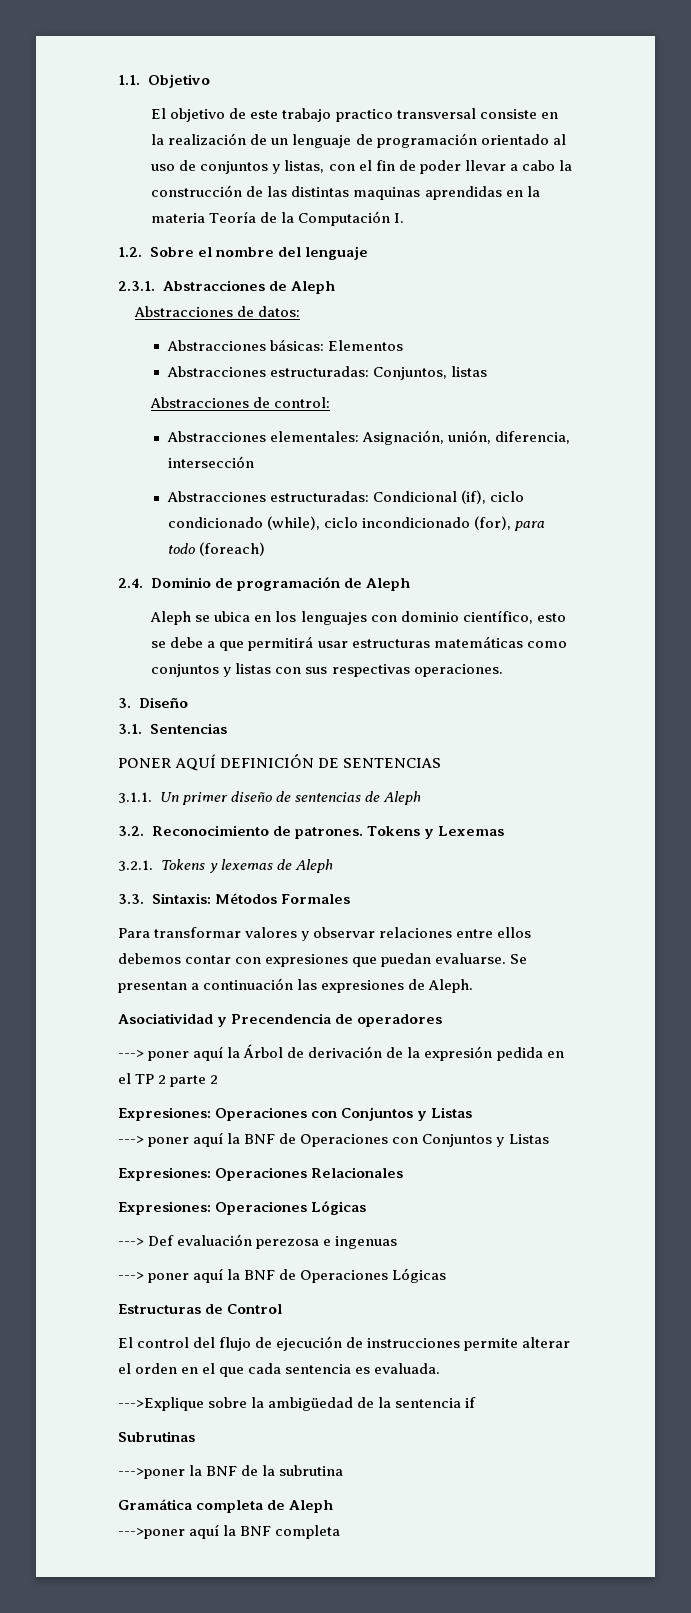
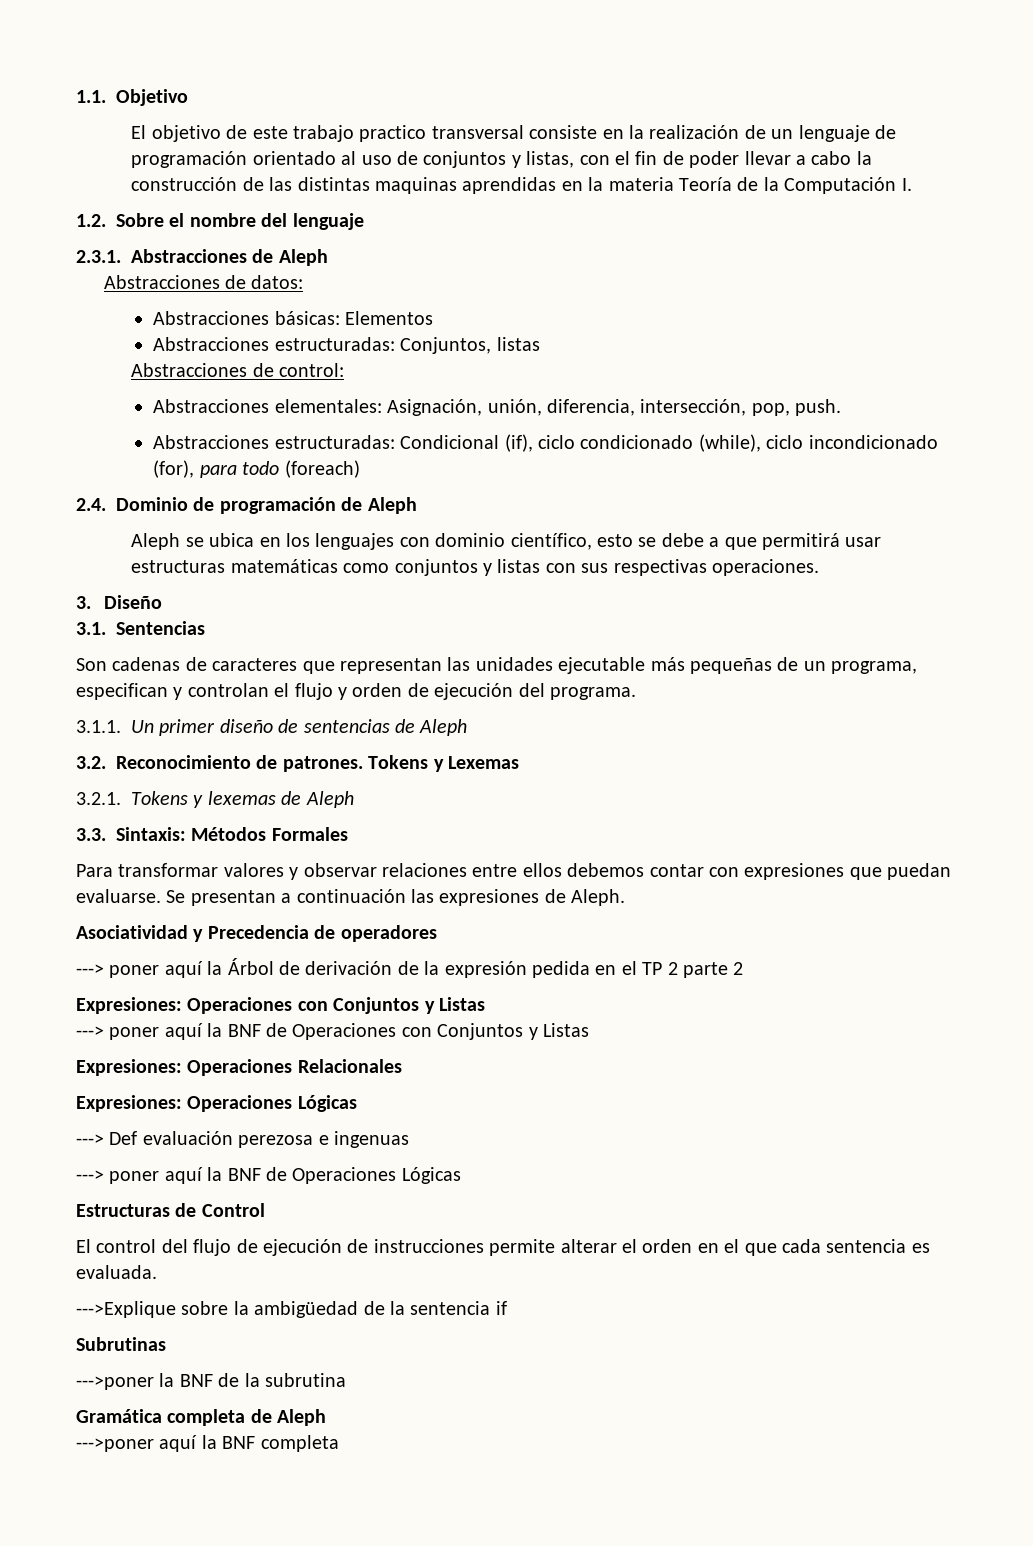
[167,456,254,468] intersección -> [640,399,842,416] intersección, pop, push.
[118,754,442,771] PONER AQUÍ DEFINICIÓN DE SENTENCIAS -> [76,657,918,674] [76,683,636,700] Son cadenas de caracteres que representan las unidades ejecutable más pequeñas de un programa, especifican y controlan el flujo y orden de ejecución del programa.
[231,1013,332,1024] Precendencia -> [207,925,309,939] Precedencia

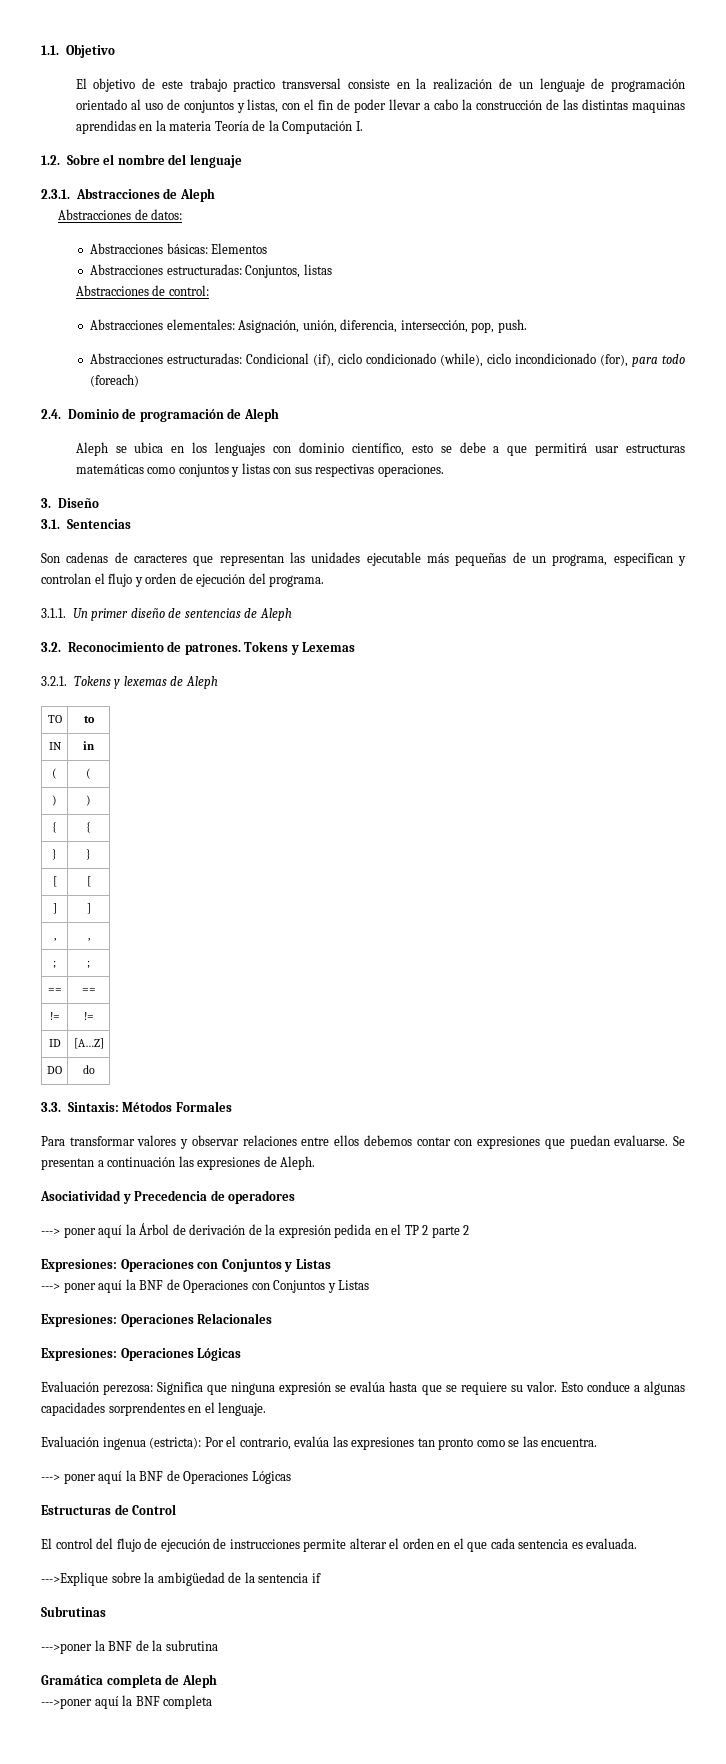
(354, 799) none -> [47,715,62,723] [83,716,95,723] [48,742,62,750] [83,741,95,750] [52,768,57,779] [86,768,91,779] [52,795,57,806] [86,795,91,806] [52,822,57,833] [86,822,91,833] [52,849,57,860] [86,849,91,860] [52,876,57,887] [86,876,91,887] [52,903,57,914] [86,903,91,914] [53,938,56,941] [87,938,90,941] [53,960,56,968] [87,960,90,968] [47,988,62,993] [81,988,96,993] [49,1012,60,1020] [83,1012,94,1020] [48,1039,61,1047] [73,1038,104,1049] [47,1066,62,1074] [82,1065,95,1074] // TO | to // IN | in // ( | ( // ) | ) // { | { // } | } // [ | [ // ] | ] // , | , // ; | ; // == | == // != | != // ID | [A…Z] // DO | do
[76,1131,409,1148] ---> Def evaluación perezosa e ingenuas -> [41,1381,685,1395] [41,1402,267,1416] [41,1436,598,1450] Evaluación perezosa: Significa que ninguna expresión se evalúa hasta que se requiere su valor. Esto conduce a algunas capacidades sorprendentes en el lenguaje. // Evaluación ingenua (estricta): Por el contrario, evalúa las expresiones tan pronto como se las encuentra.

